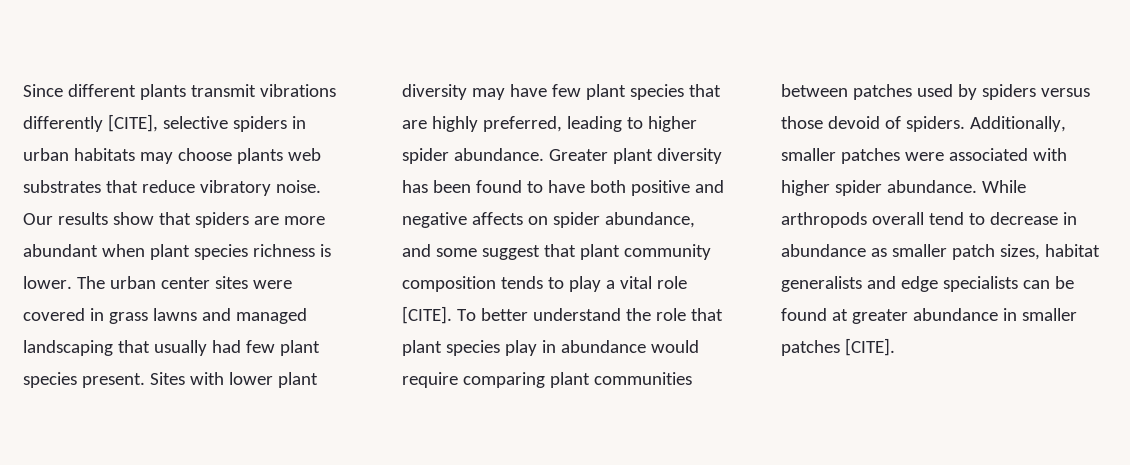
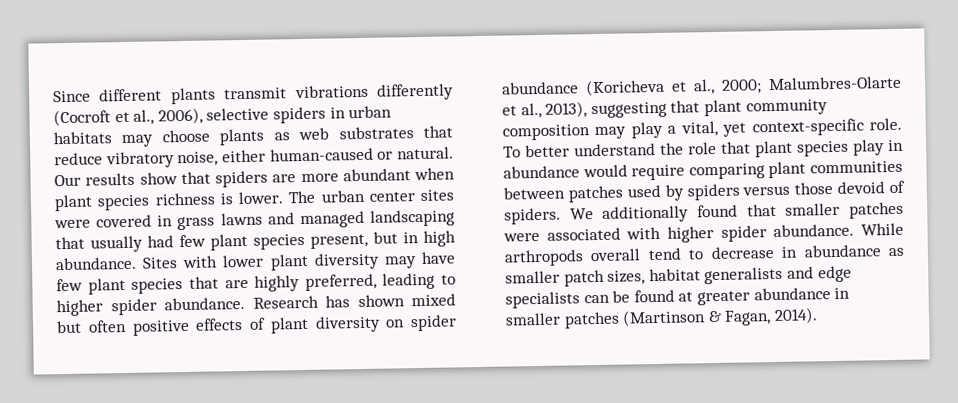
[107,114,158,132] [CITE], -> [53,107,203,127] (Cocroft et al., 2006),
(283, 156) none -> [273,132,290,141] as
[275,180,321,193] noise. -> [177,146,454,167] noise, either human-caused or natural.
[81,373,145,388] present. -> [310,230,456,249] [55,256,137,271] present, but in high abundance.
[548,148,722,164] [402,180,724,196] [402,212,695,228] [402,244,711,260] [402,276,687,292] [402,306,452,324] Greater plant diversity has been found to have both positive and negative affects on spider abundance, and some suggest that plant community composition tends to play a vital role [CITE]. -> [252,293,456,309] [56,314,457,336] [501,75,902,97] [502,99,828,119] [502,117,902,141] Research has shown mixed but often positive effects of plant diversity on spider abundance (Koricheva et al., 2000; Malumbres-Olarte et al., 2013), suggesting that plant community composition may play a vital, yet context-specific role.
[969,116,1066,132] Additionally, -> [569,203,777,223] We additionally found that
[844,338,895,356] [CITE]. -> [622,307,818,327] (Martinson & Fagan, 2014).

